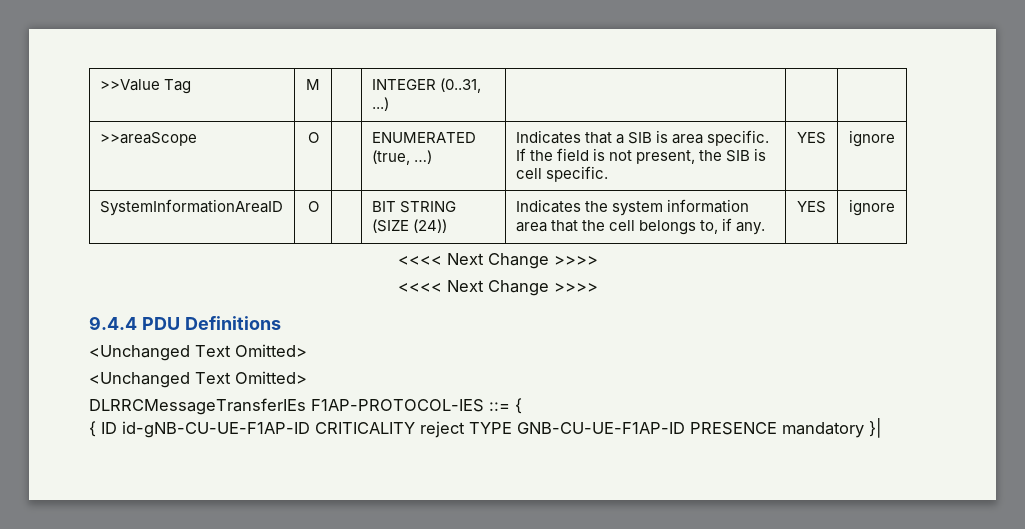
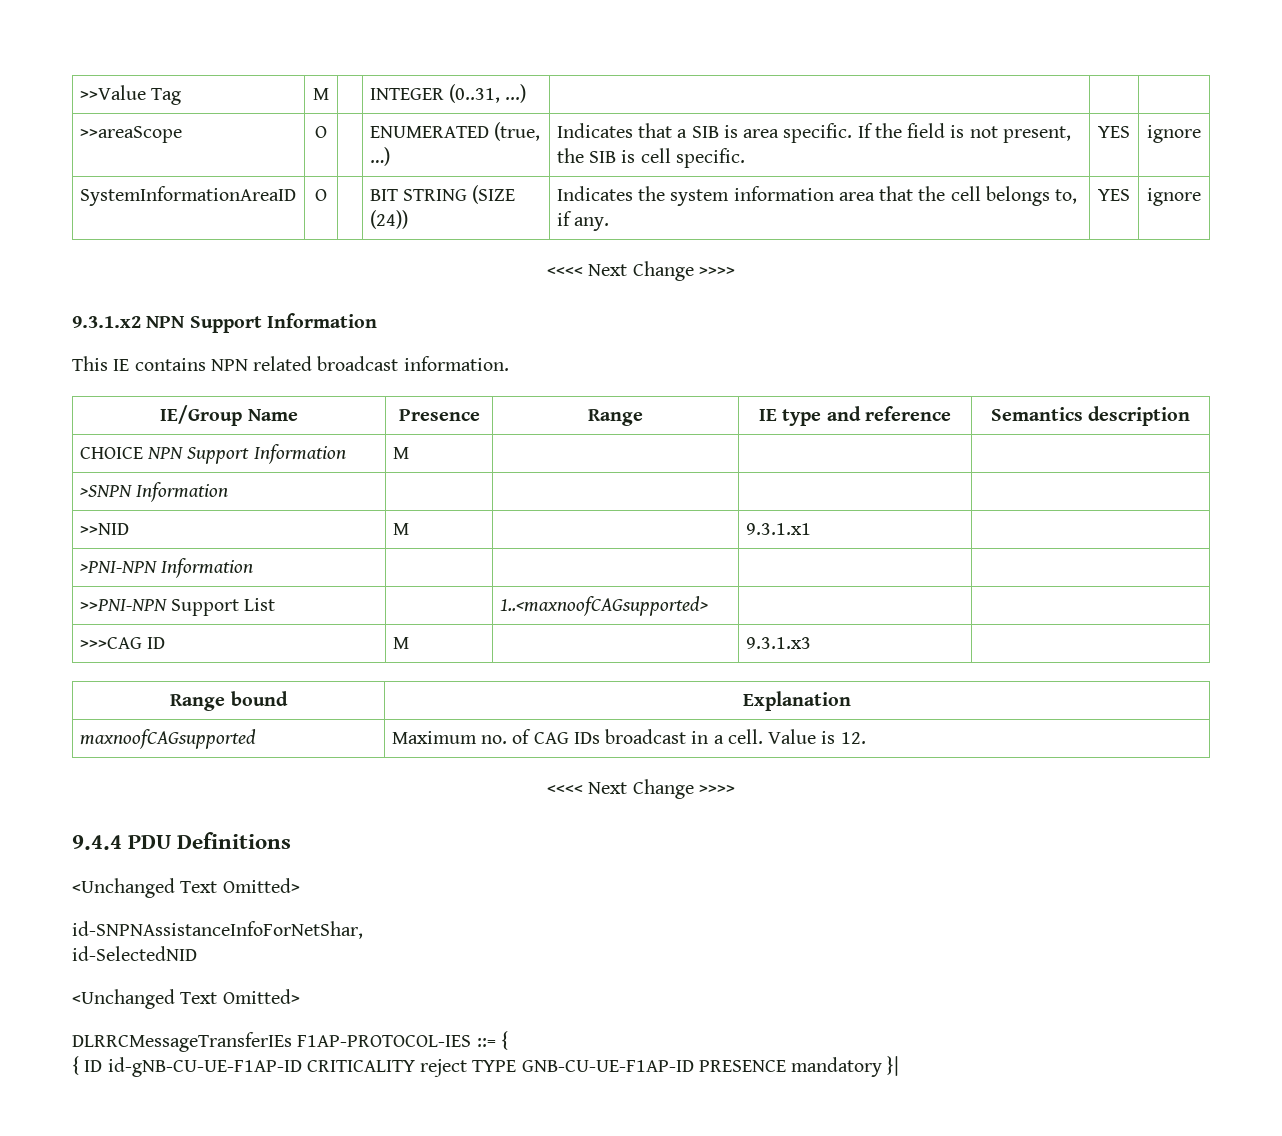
(598, 260) none -> [72,313,377,333] [72,356,509,371] [160,405,298,426] [398,409,480,421] [588,409,643,426] [759,406,951,426] [990,406,1191,426] [79,444,346,464] [392,447,409,459] [79,482,229,502] [79,523,129,535] [392,523,409,535] [745,523,811,535] [79,558,254,578] [79,598,276,616] [499,596,708,616] [79,637,166,649] [392,637,409,649] [745,637,811,649] [170,691,288,711] [743,691,851,711] [79,729,256,749] [391,729,866,744] // 9.3.1.x2 NPN Support Information // This IE contains NPN related broadcast information. // IE/Group Name | Presence | Range | IE type and reference | Semantics description // CHOICE NPN Support Information | M | | | // >SNPN Information | | | | // >>NID | M | | 9.3.1.x1 | // >PNI-NPN Information | | | | // >>PNI-NPN Support List | | 1..<maxnoofCAGsupported> | | // >>>CAG ID | M | | 9.3.1.x3 | // Range bound | Explanation // maxnoofCAGsupported | Maximum no. of CAG IDs broadcast in a cell. Value is 12.
(307, 350) none -> [72,921,363,939] [72,946,197,961] // id-SNPNAssistanceInfoForNetShar, // id-SelectedNID

